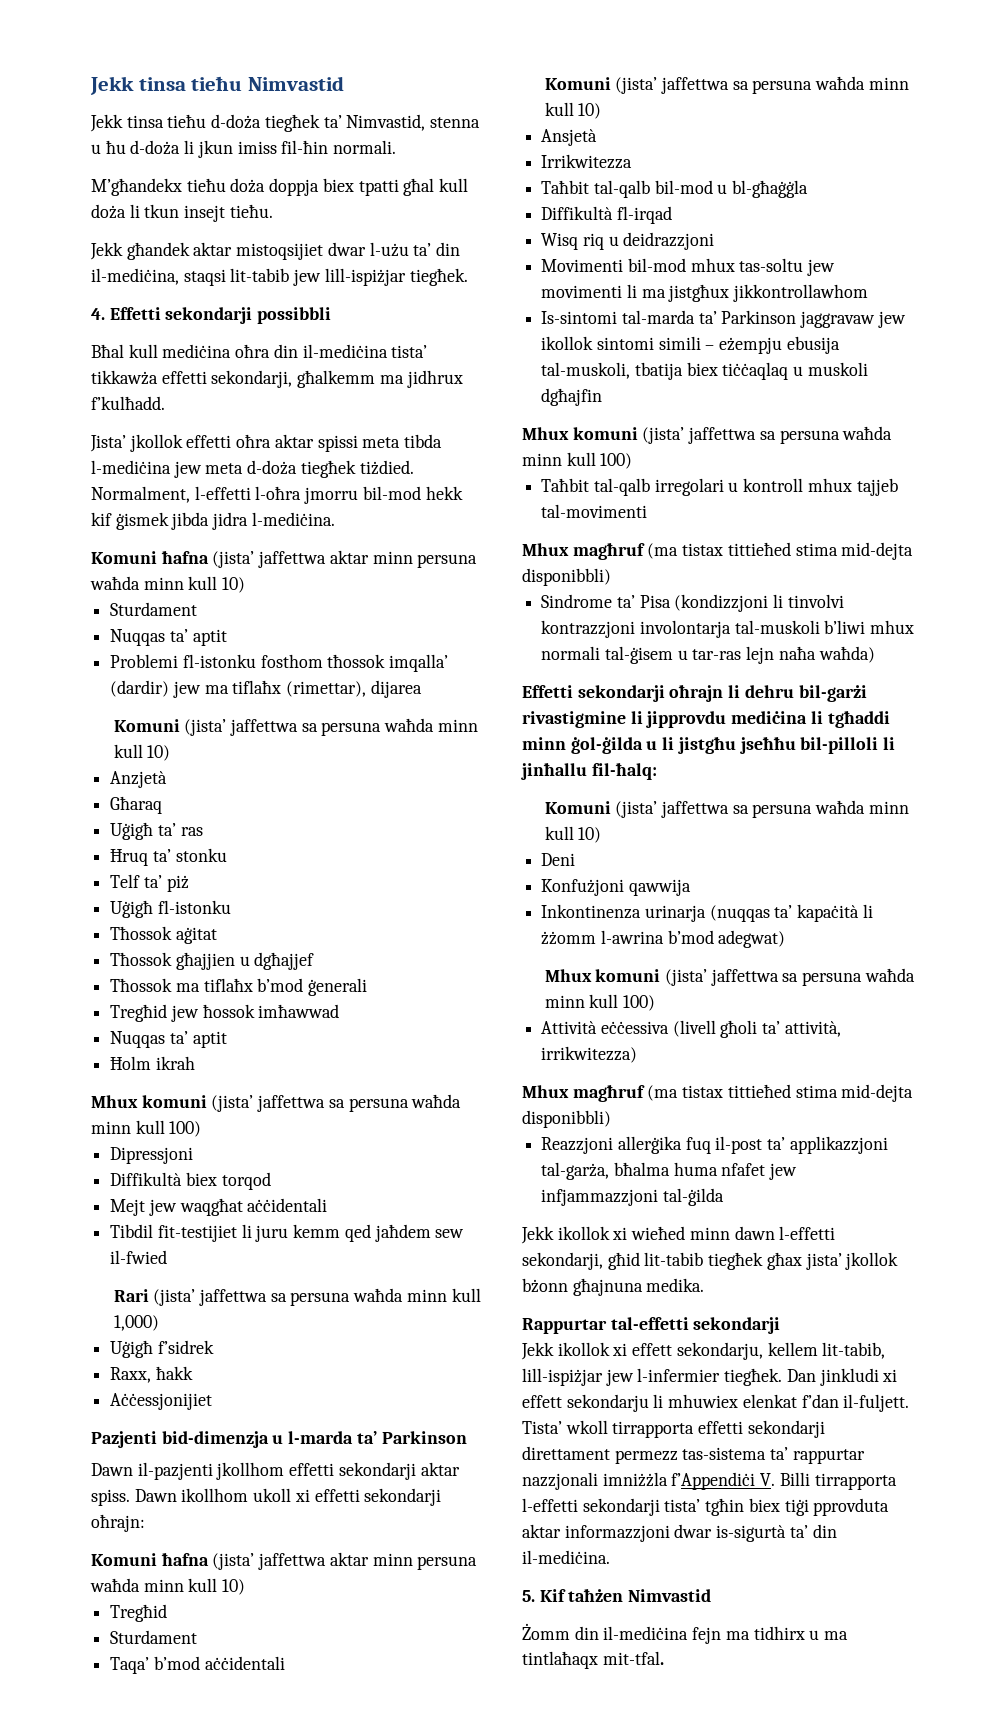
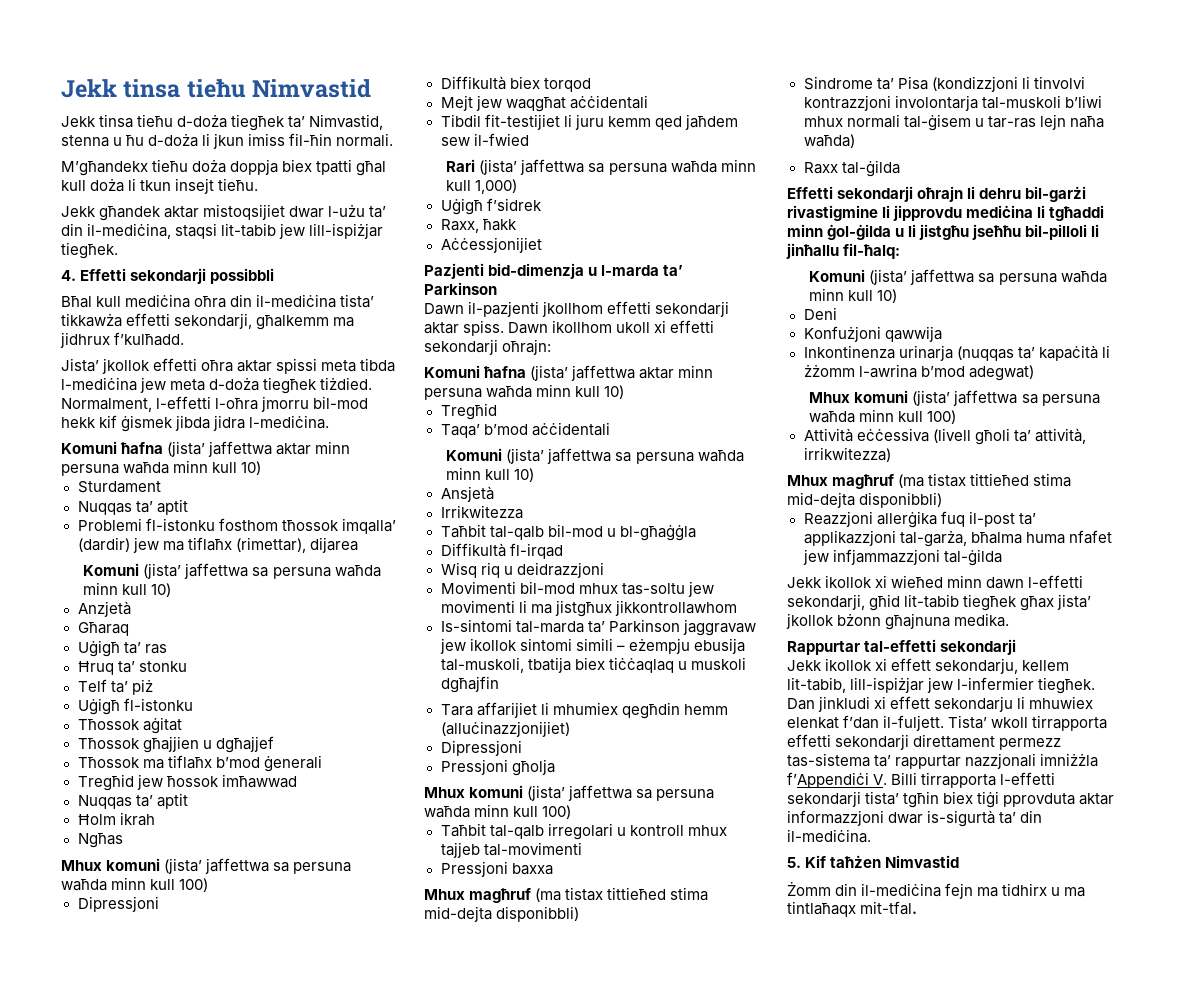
(195, 1063) none -> [77,833,123,848] // Ngħas
[110,1630,198,1644] // Sturdament -> (497, 411) none
(603, 397) none -> [440,702,728,719] [440,721,570,737] [440,740,522,756] [440,759,555,776] // Tara affarijiet li mhumiex qegħdin hemm (alluċinazzjonijiet) // Dipressjoni // Pressjoni għolja
(648, 511) none -> [440,861,553,877] // Pressjoni baxxa
(875, 654) none -> [803,160,900,177] // Raxx tal-ġilda

